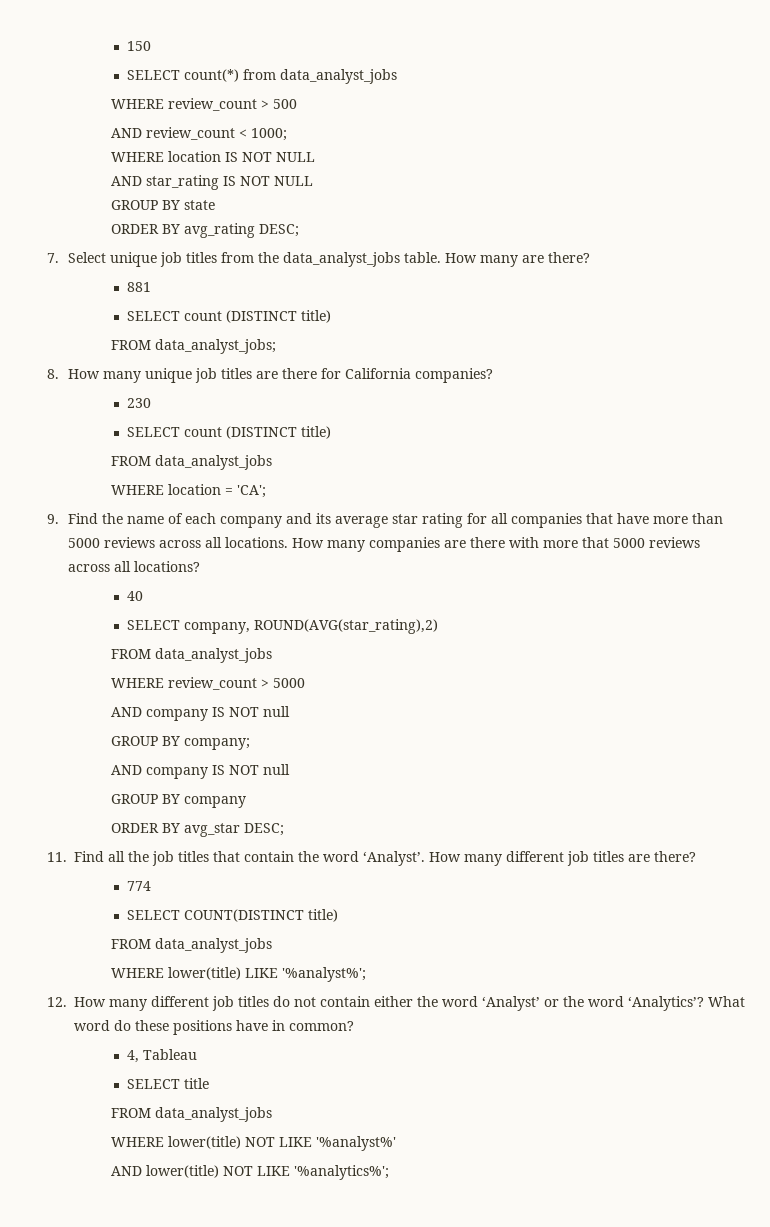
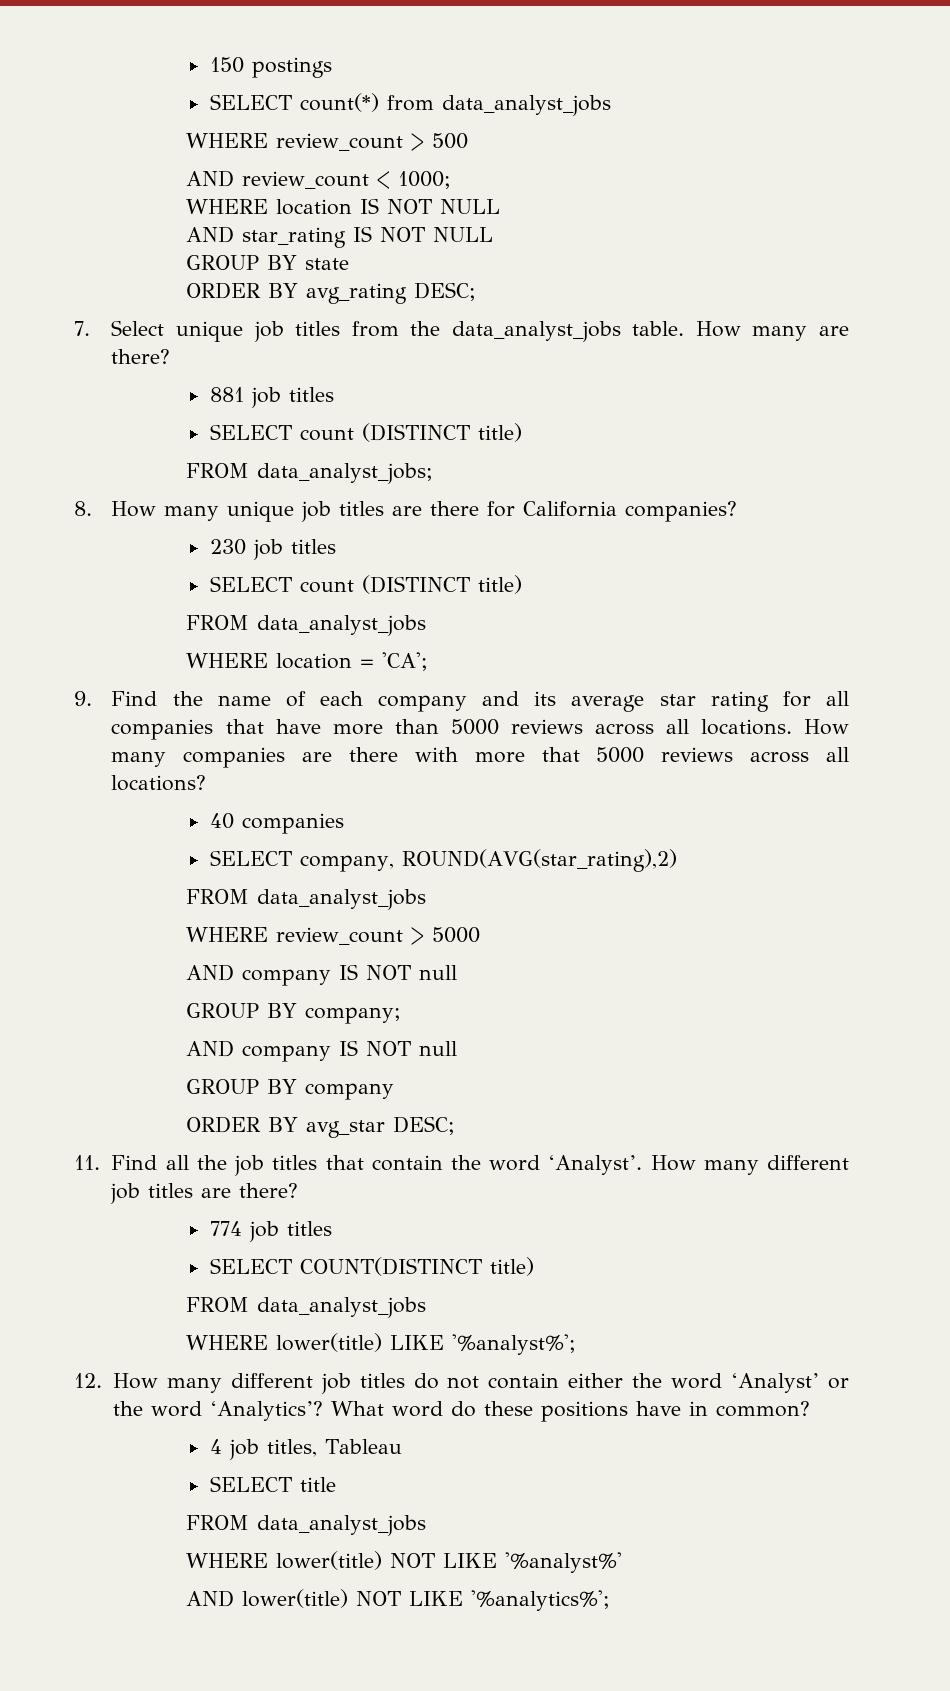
(151, 46) none -> [251,57,332,78] postings
(151, 287) none -> [250,387,334,408] job titles
(151, 403) none -> [252,539,336,560] job titles
(143, 596) none -> [241,813,344,834] companies
(151, 886) none -> [248,1221,332,1242] job titles
[126,1050,139,1063] 4, -> [209,1439,317,1460] 4 job titles,

